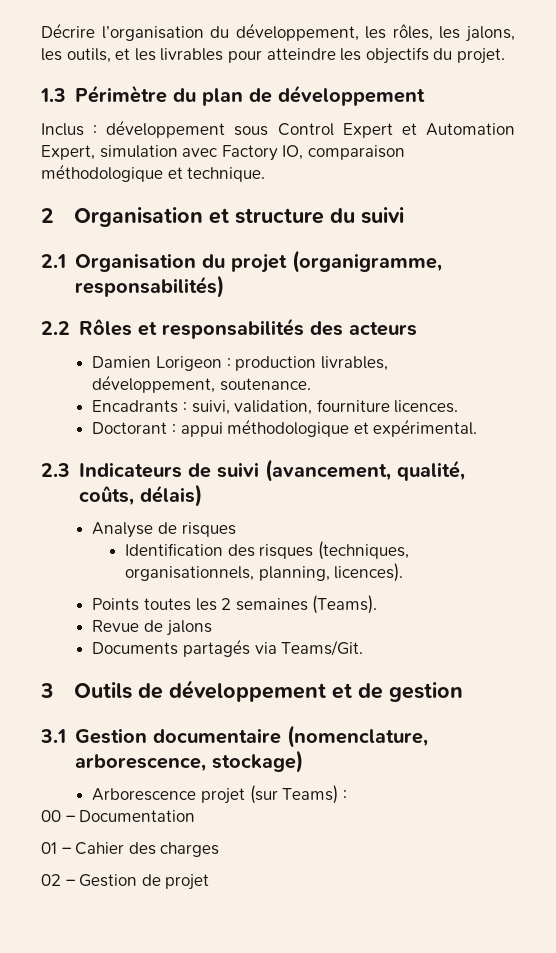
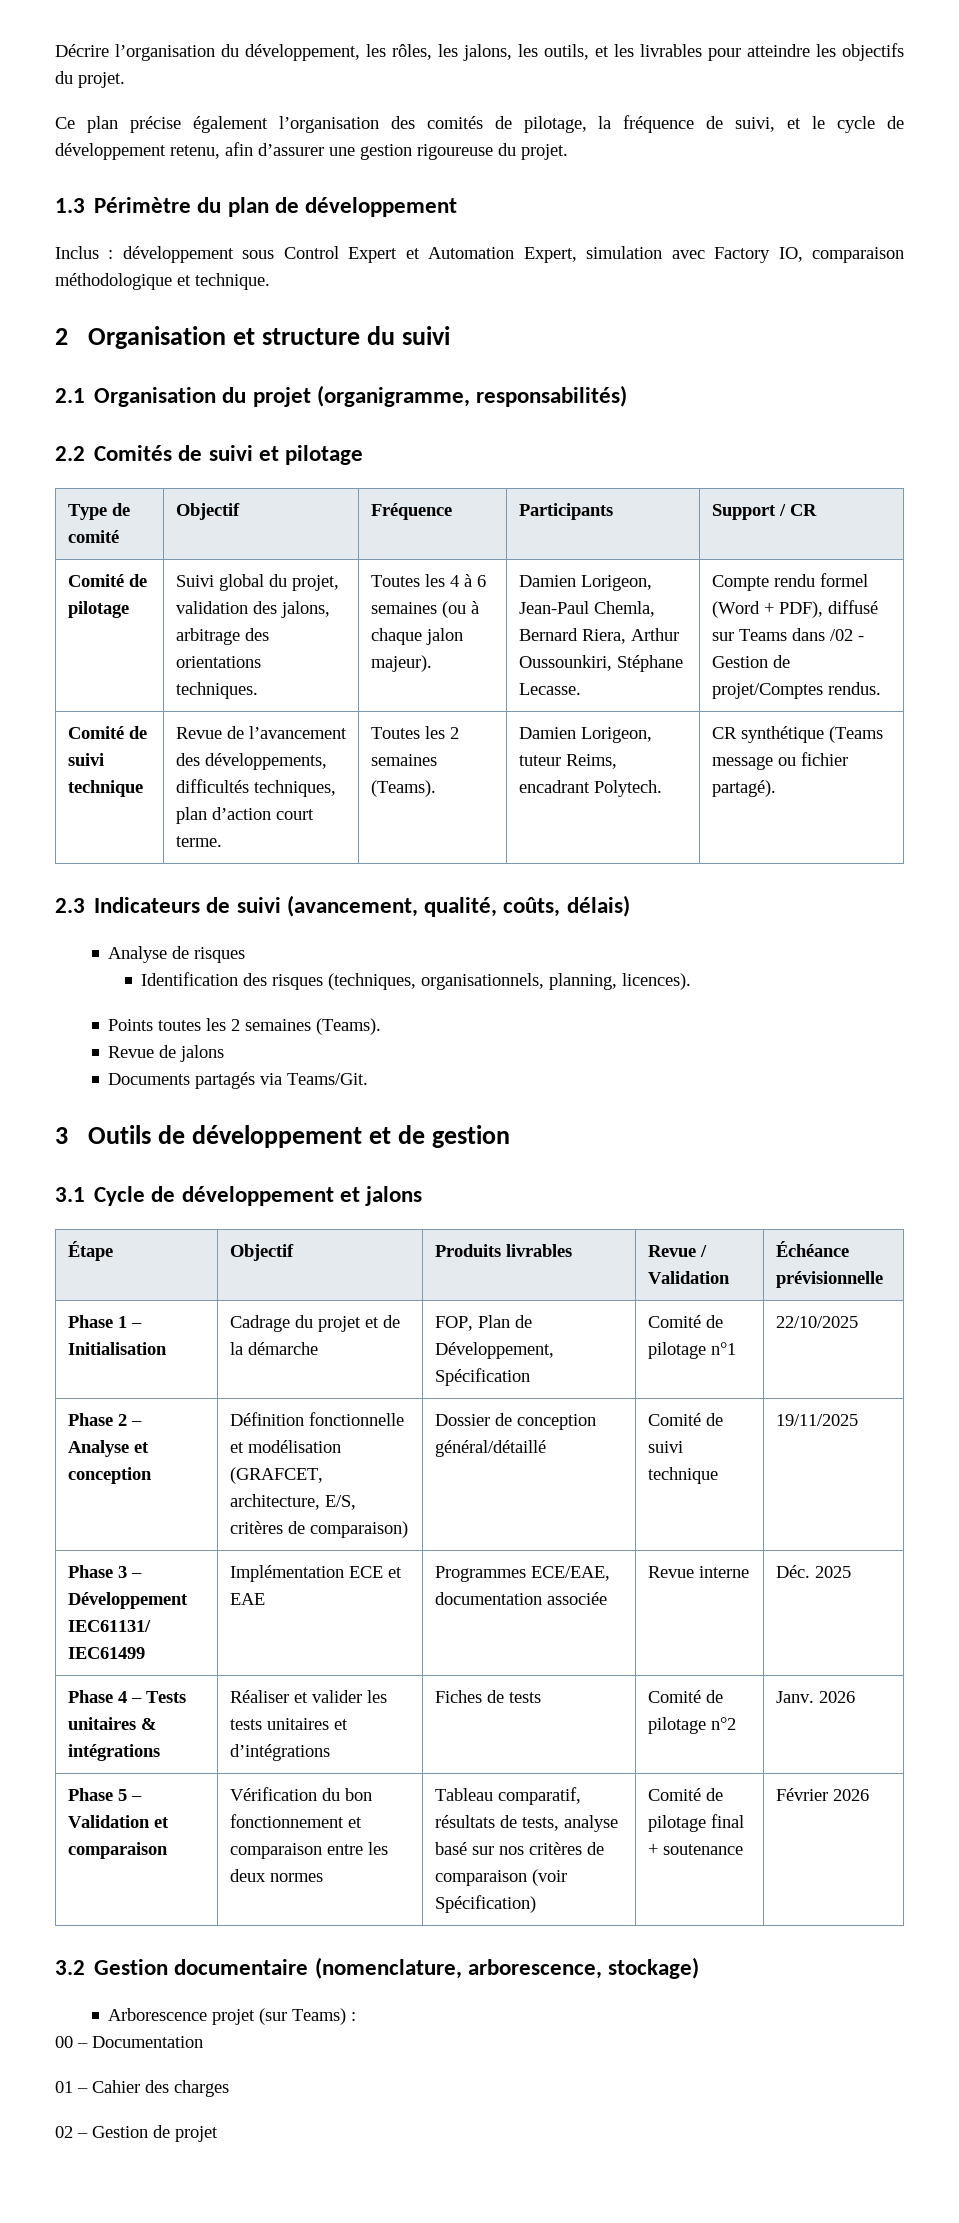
(505, 56) none -> [55,115,904,133] [55,142,568,160] // Ce plan précise également l’organisation des comités de pilotage, la fréquence de suivi, et le cycle de développement retenu, afin d’assurer une gestion rigoureuse du projet.
[78,318,417,339] [92,356,388,371] [92,375,311,393] [92,399,459,415] [92,419,478,437] Rôles et responsabilités des acteurs // Damien Lorigeon : production livrables, développement, soutenance. // Encadrants : suivi, validation, fourniture licences. // Doctorant : appui méthodologique et expérimental. -> [94,445,364,465] [67,503,130,520] [67,530,119,543] [175,503,240,520] [370,503,452,520] [518,503,613,520] [711,504,817,520] [67,574,147,587] [67,601,129,618] [175,574,339,591] [175,601,330,618] [175,628,269,645] [175,656,261,668] [175,682,258,699] [370,574,486,587] [370,601,479,618] [370,628,463,645] [370,655,432,672] [518,575,652,591] [518,601,655,617] [518,628,679,644] [518,655,683,672] [518,683,581,695] [711,573,868,591] [711,600,878,618] [711,628,864,641] [711,655,790,668] [711,682,881,699] [67,726,147,739] [67,753,104,766] [67,780,143,797] [175,726,347,739] [175,753,327,770] [175,779,336,797] [175,807,314,824] [175,836,222,847] [370,726,459,739] [370,754,437,766] [370,780,436,797] [518,727,652,743] [518,754,617,769] [518,780,662,797] [711,726,883,743] [711,752,848,770] [711,780,776,797] Comités de suivi et pilotage // Type de comité | Objectif | Fréquence | Participants | Support / CR // Comité de pilotage | Suivi global du projet, validation des jalons, arbitrage des orientations techniques. | Toutes les 4 à 6 semaines (ou à chaque jalon majeur). | Damien Lorigeon, Jean-Paul Chemla, Bernard Riera, Arthur Oussounkiri, Stéphane Lecasse. | Compte rendu formel (Word + PDF), diffusé sur Teams dans /02 - Gestion de projet/Comptes rendus. // Comité de suivi technique | Revue de l’avancement des développements, difficultés techniques, plan d’action court terme. | Toutes les 2 semaines (Teams). | Damien Lorigeon, tuteur Reims, encadrant Polytech. | CR synthétique (Teams message ou fichier partagé).
(66, 736) none -> [94,1186,423,1206] [67,1241,113,1261] [229,1244,294,1261] [434,1244,572,1257] [647,1245,707,1257] [647,1271,730,1284] [775,1241,849,1257] [775,1271,883,1288] [67,1315,142,1328] [67,1342,167,1355] [229,1315,400,1332] [229,1342,318,1355] [434,1315,532,1331] [434,1342,554,1359] [434,1368,530,1386] [647,1315,723,1328] [647,1342,736,1359] [775,1316,858,1328] [67,1413,142,1426] [67,1440,149,1457] [67,1467,152,1484] [229,1412,404,1426] [229,1440,341,1453] [229,1467,323,1484] [229,1494,356,1510] [229,1521,408,1538] [434,1413,596,1430] [434,1440,546,1457] [647,1413,723,1426] [647,1441,683,1453] [647,1467,718,1484] [775,1414,858,1426] [67,1565,142,1578] [67,1592,188,1609] [67,1620,151,1632] [67,1647,145,1659] [229,1565,402,1582] [229,1593,265,1605] [434,1566,610,1582] [434,1592,607,1605] [647,1566,749,1578] [775,1565,851,1578] [67,1690,186,1703] [67,1717,156,1730] [67,1744,160,1761] [229,1690,387,1703] [229,1718,348,1730] [229,1744,330,1761] [434,1690,541,1703] [647,1690,723,1703] [647,1717,736,1734] [775,1691,855,1703] [67,1788,142,1801] [67,1815,169,1828] [67,1842,168,1859] [229,1787,372,1801] [229,1814,362,1828] [229,1842,388,1859] [229,1869,323,1882] [434,1787,581,1805] [434,1815,618,1832] [434,1842,604,1855] [434,1869,567,1886] [434,1895,536,1913] [647,1788,723,1801] [647,1814,744,1832] [647,1843,743,1855] [775,1788,869,1801] [55,1960,85,1975] Cycle de développement et jalons // Étape | Objectif | Produits livrables | Revue / Validation | Échéance prévisionnelle // Phase 1 – Initialisation | Cadrage du projet et de la démarche | FOP, Plan de Développement, Spécification | Comité de pilotage n°1 | 22/10/2025 // Phase 2 – Analyse et conception | Définition fonctionnelle et modélisation (GRAFCET, architecture, E/S, critères de comparaison) | Dossier de conception général/détaillé | Comité de suivi technique | 19/11/2025 // Phase 3 – Développement IEC61131/ IEC61499 | Implémentation ECE et EAE | Programmes ECE/EAE, documentation associée | Revue interne | Déc. 2025 // Phase 4 – Tests unitaires & intégrations | Réaliser et valider les tests unitaires et d’intégrations | Fiches de tests | Comité de pilotage n°2 | Janv. 2026 // Phase 5 – Validation et comparaison | Vérification du bon fonctionnement et comparaison entre les deux normes | Tableau comparatif, résultats de tests, analyse basé sur nos critères de comparaison (voir Spécification) | Comité de pilotage final + soutenance | Février 2026 // 3.2

